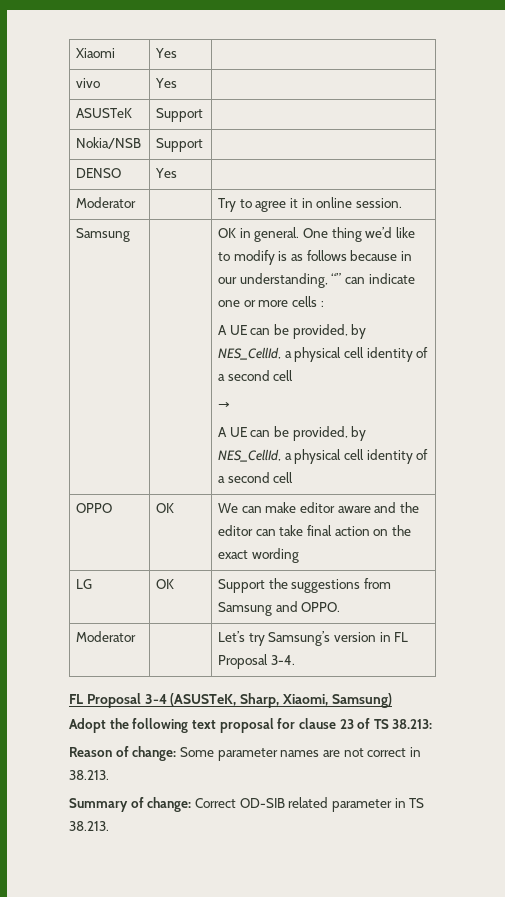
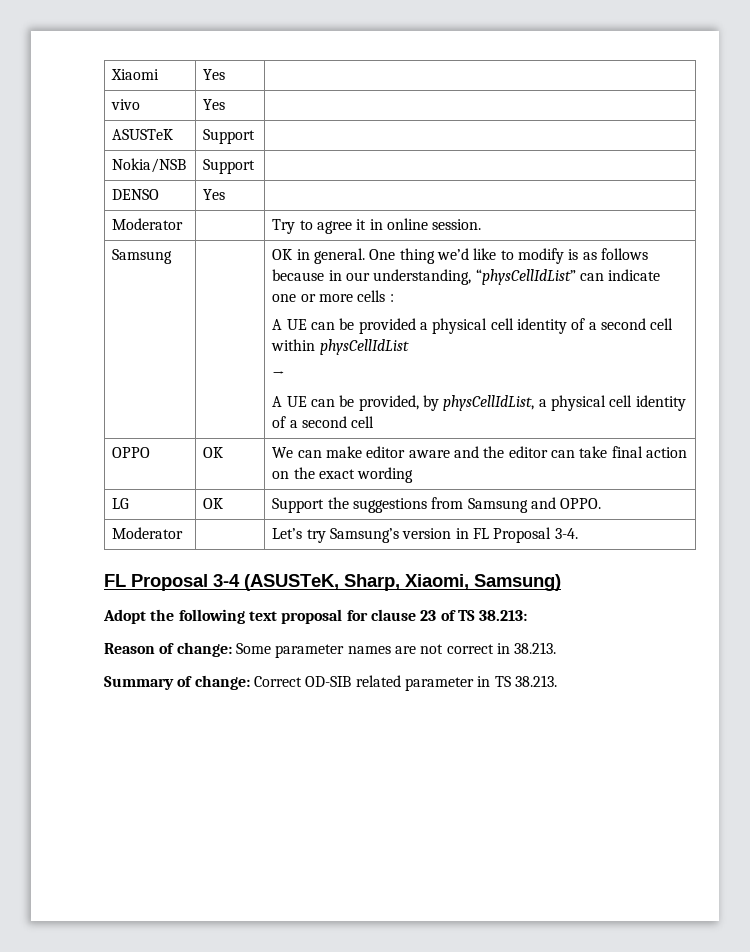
[331,273,342,284] “” -> [475,269,576,285] “physCellIdList”
[292,324,367,339] [218,347,429,362] [218,370,294,381] provided, by NES_CellId, a physical cell identity of a second cell -> [358,318,674,334] [271,339,409,355] provided a physical cell identity of a second cell within physCellIdList
[218,449,282,462] NES_CellId, -> [443,395,535,411] physCellIdList,

